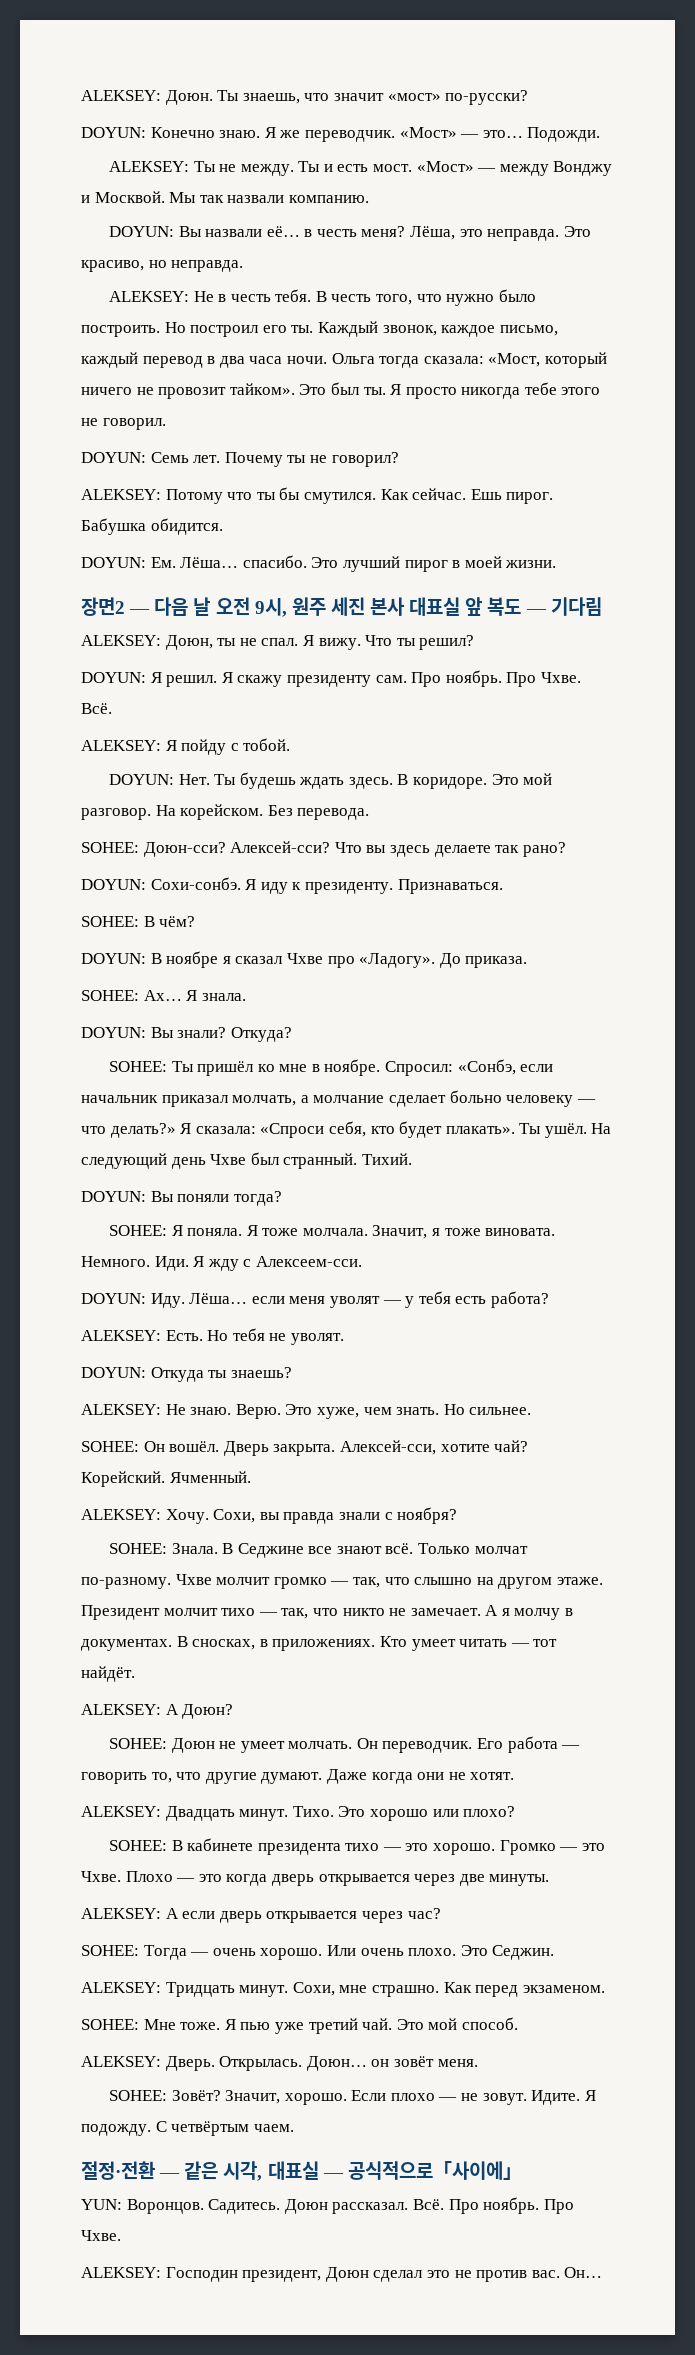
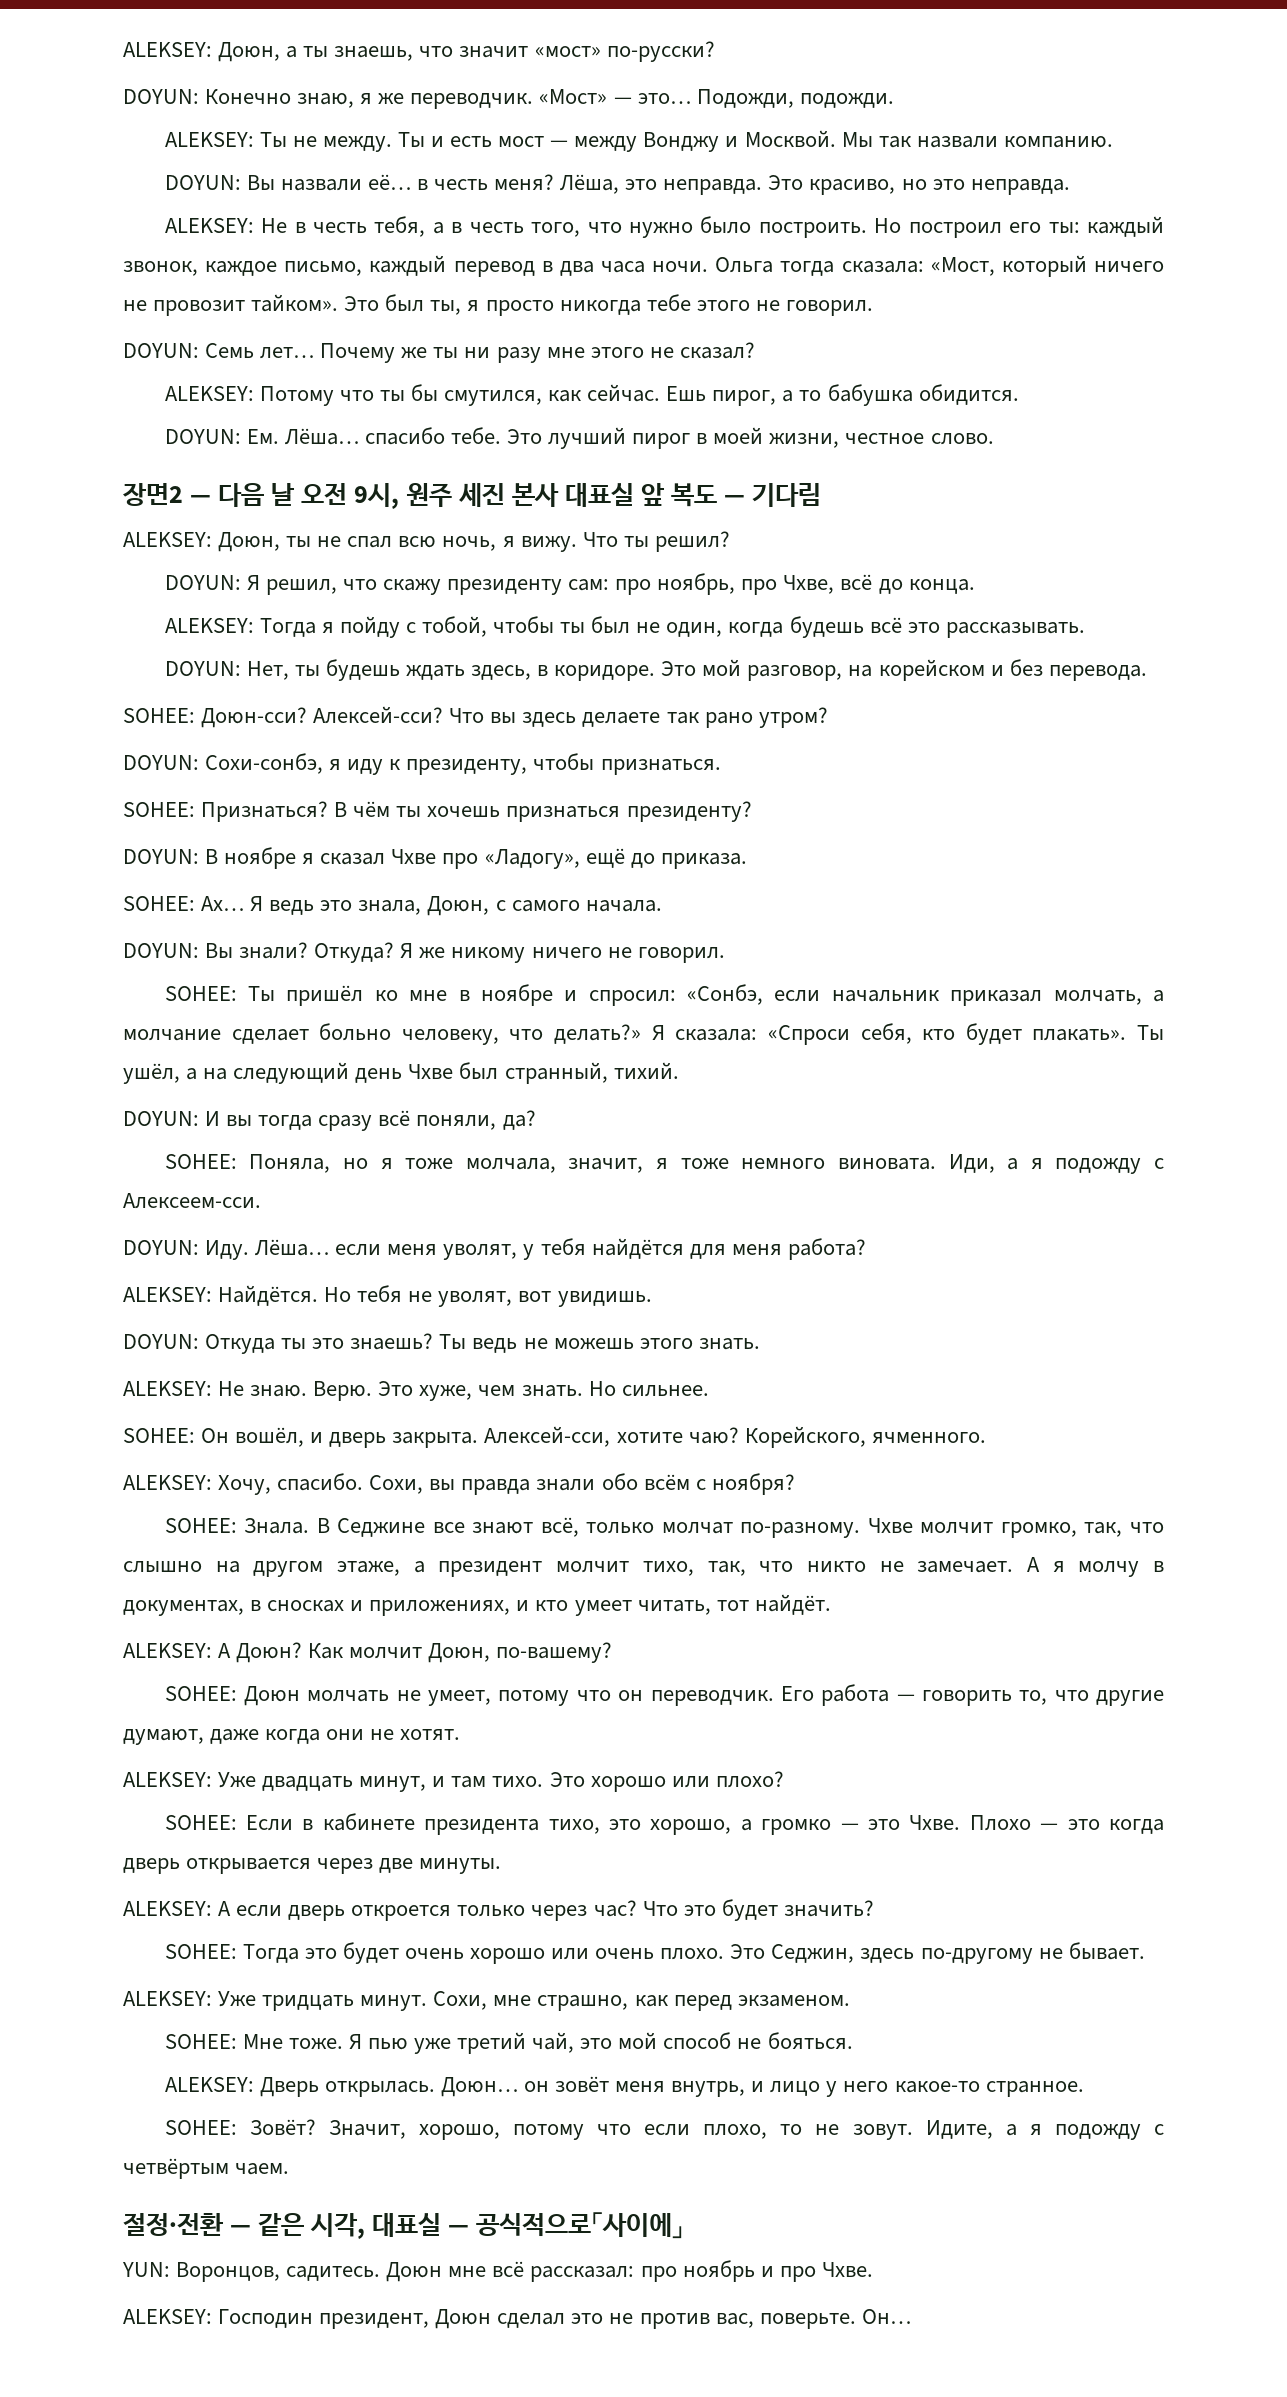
[81,90,240,105] ALEKSEY: Доюн. Ты -> [123,42,329,62] ALEKSEY: Доюн, а ты
[219,127,276,138] знаю. Я -> [297,93,373,108] знаю, я
[527,127,601,142] Подожди. -> [696,89,894,108] Подожди, подожди.
[373,161,474,172] мост. «Мост» -> [498,136,545,147] мост
(167, 264) none -> [932,179,965,190] это
[275,289,327,302] тебя. В -> [374,216,463,237] тебя, а в
[291,321,378,337] ты. Каждый -> [1048,216,1164,237] ты: каждый
[363,384,402,395] ты. Я -> [430,300,480,315] ты, я
[193,452,399,467] лет. Почему ты не говорил? -> [260,342,755,363] лет… Почему же ты ни разу мне этого не сказал?
[303,488,554,504] [81,518,146,535] смутился. Как сейчас. Ешь пирог. Бабушка -> [444,384,913,406] смутился, как сейчас. Ешь пирог, а то бабушка
[242,555,307,568] спасибо. -> [364,427,501,445] спасибо тебе.
[505,560,557,568] жизни. -> [769,433,994,448] жизни, честное слово.
[261,635,314,646] спал. Я -> [347,536,515,551] спал всю ночь, я
[166,670,581,687] [81,703,112,714] [81,738,291,755] [108,772,553,789] [81,804,293,820] решил. Я скажу президенту сам. Про ноябрь. Про Чхве. Всё. // ALEKSEY: Я пойду с тобой. // DOYUN: Нет. Ты будешь ждать здесь. В коридоре. Это мой разговор. На корейском. Без -> [265,573,975,595] [164,616,1085,638] [164,659,1043,681] решил, что скажу президенту сам: про ноябрь, про Чхве, всё до конца. // ALEKSEY: Тогда я пойду с тобой, чтобы ты был не один, когда будешь всё это рассказывать. // DOYUN: Нет, ты будешь ждать здесь, в коридоре. Это мой разговор, на корейском и без
[522,842,566,857] [81,877,503,894] [81,916,196,927] рано? // DOYUN: Сохи-сонбэ. Я иду к президенту. Признаваться. // SOHEE: В чём? -> [704,707,828,728] [123,753,721,775] [123,801,752,822] рано утром? // DOYUN: Сохи-сонбэ, я иду к президенту, чтобы признаться. // SOHEE: Признаться? В чём ты хочешь признаться президенту?
[359,953,461,968] «Ладогу». До -> [484,848,655,869] «Ладогу», ещё до
[201,993,246,1001] [81,1027,292,1042] знала. // DOYUN: Вы знали? Откуда? -> [269,896,662,916] [123,942,725,963] ведь это знала, Доюн, с самого начала. // DOYUN: Вы знали? Откуда? Я же никому ничего не говорил.
[324,1059,454,1076] ноябре. Спросил: -> [480,984,676,1006] ноябре и спросил:
[506,1095,596,1107] человеку — -> [401,1029,499,1045] человеку,
[544,1123,612,1138] ушёл. На -> [123,1063,228,1084] ушёл, а на
[283,1153,412,1169] [81,1191,282,1206] [108,1225,556,1239] [81,1256,239,1271] странный. Тихий. // DOYUN: Вы поняли тогда? // SOHEE: Я поняла. Я тоже молчала. Значит, я тоже виновата. Немного. Иди. Я жду -> [504,1062,679,1084] [123,1110,536,1131] [164,1154,1142,1174] странный, тихий. // DOYUN: И вы тогда сразу всё поняли, да? // SOHEE: Поняла, но я тоже молчала, значит, я тоже немного виновата. Иди, а я подожду
[329,1291,487,1308] уволят — у тебя есть -> [443,1238,782,1260] уволят, у тебя найдётся для меня
[165,1330,203,1341] Есть. -> [218,1285,319,1306] Найдётся.
[290,1333,344,1345] уволят. -> [438,1291,652,1307] уволят, вот увидишь.
(228, 1374) none -> [312,1338,345,1349] это
(292, 1372) none -> [439,1334,760,1353] Ты ведь не можешь этого знать.
[169,1440,529,1456] [81,1471,251,1487] [81,1509,209,1524] вошёл. Дверь закрыта. Алексей-сси, хотите чай? Корейский. Ячменный. // ALEKSEY: Хочу. -> [235,1426,986,1448] [123,1473,364,1495] вошёл, и дверь закрыта. Алексей-сси, хотите чаю? Корейского, ячменного. // ALEKSEY: Хочу, спасибо.
(380, 1516) none -> [601,1473,690,1490] обо всём
[385,1543,471,1554] всё. Только -> [540,1517,655,1537] всё, только
[273,1577,350,1589] громко — -> [1000,1522,1077,1538] громко,
[556,1577,603,1585] [81,1605,278,1620] этаже. Президент молчит тихо — -> [337,1561,694,1577] этаже, а президент молчит тихо,
[81,1636,530,1651] документах. В сносках, в приложениях. Кто умеет читать — -> [123,1600,711,1616] документах, в сносках и приложениях, и кто умеет читать,
[108,1738,378,1753] // SOHEE: Доюн не умеет молчать. Он -> [308,1642,613,1663] [164,1686,644,1706] Как молчит Доюн, по-вашему? // SOHEE: Доюн молчать не умеет, потому что он
[261,1769,367,1784] думают. Даже -> [123,1729,260,1745] думают, даже
[165,1806,334,1821] Двадцать минут. Тихо. -> [218,1772,544,1792] Уже двадцать минут, и там тихо.
[171,1838,556,1855] В кабинете президента тихо — это хорошо. Громко -> [246,1813,832,1835] Если в кабинете президента тихо, это хорошо, а громко
[266,1911,358,1923] открывается -> [351,1905,526,1921] откроется только
[81,1945,555,1960] [81,1982,235,1997] // SOHEE: Тогда — очень хорошо. Или очень плохо. Это Седжин. // ALEKSEY: Тридцать -> [642,1899,874,1921] [164,1942,1145,1964] [123,1991,355,2011] Что это будет значить? // SOHEE: Тогда это будет очень хорошо или очень плохо. Это Седжин, здесь по-другому не бывает. // ALEKSEY: Уже тридцать
[371,1982,472,1997] страшно. Как -> [537,1995,668,2011] страшно, как
[362,2017,518,2030] [81,2056,303,2071] чай. Это мой способ. // ALEKSEY: Дверь. Открылась. -> [532,2032,853,2053] [164,2077,435,2097] чай, это мой способ не бояться. // ALEKSEY: Дверь открылась.
[437,2059,478,2067] [108,2090,596,2105] [81,2121,167,2136] меня. // SOHEE: Зовёт? Значит, хорошо. Если плохо — не зовут. Идите. Я подожду. С -> [615,2081,1084,2097] [164,2119,1164,2140] меня внутрь, и лицо у него какое-то странное. // SOHEE: Зовёт? Значит, хорошо, потому что если плохо, то не зовут. Идите, а я подожду с
[126,2197,574,2214] Воронцов. Садитесь. Доюн рассказал. Всё. Про ноябрь. Про -> [176,2260,816,2282] Воронцов, садитесь. Доюн мне всё рассказал: про ноябрь и про
[531,2270,560,2278] вас. -> [715,2313,856,2329] вас, поверьте.

